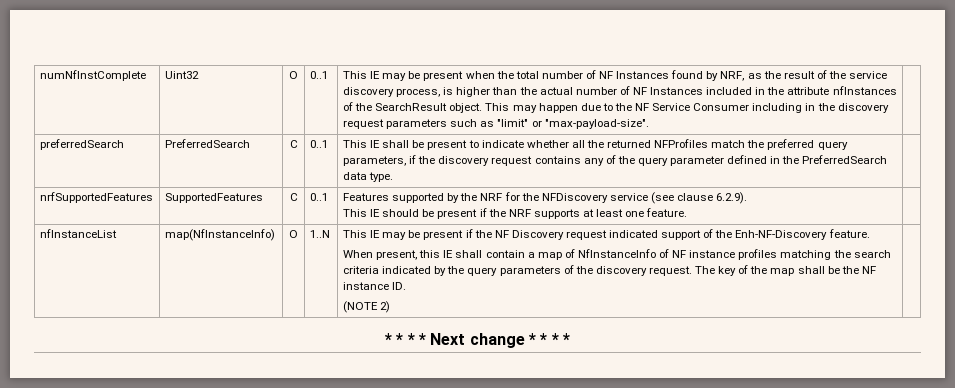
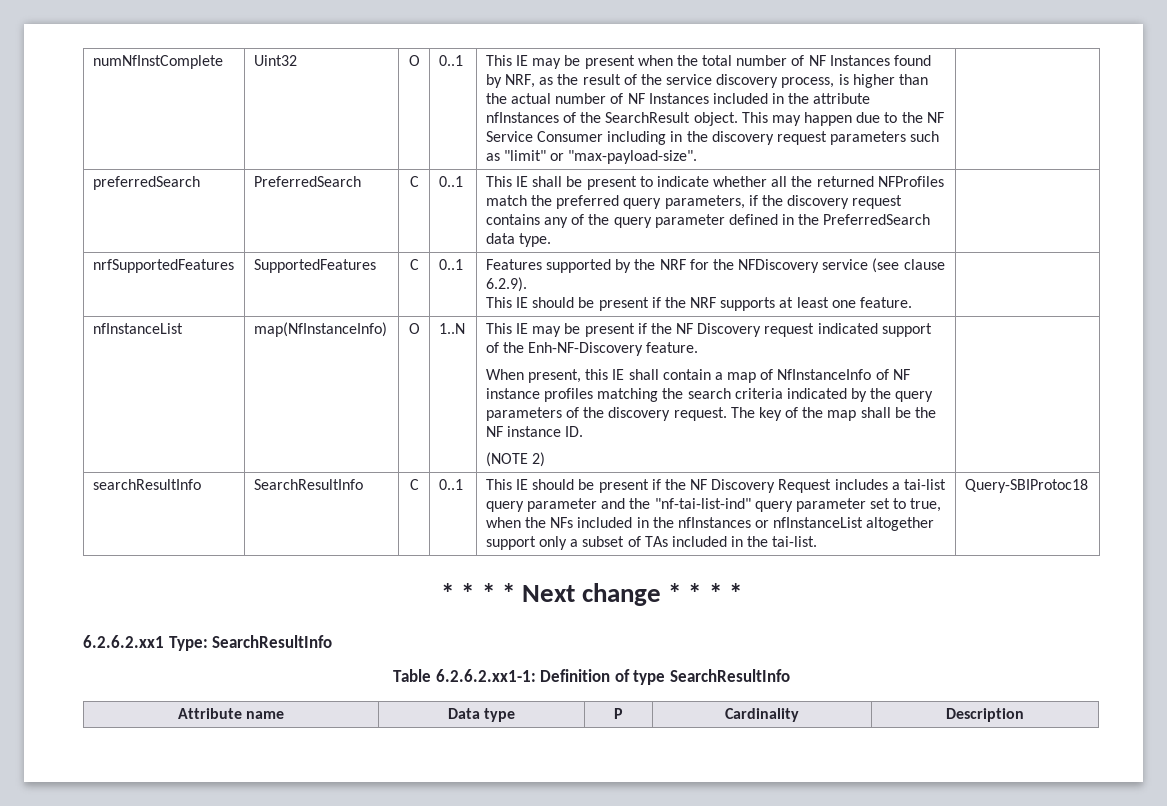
(391, 307) none -> [92,479,201,490] [253,479,363,490] [409,479,419,490] [438,479,463,490] [485,479,947,493] [485,498,942,512] [485,517,935,531] [485,536,818,550] [964,479,1088,493] // searchResultInfo | SearchResultInfo | C | 0..1 | This IE should be present if the NF Discovery Request includes a tai-list query parameter and the "nf-tai-list-ind" query parameter set to true, when the NFs included in the nfInstances or nfInstanceList altogether support only a subset of TAs included in the tai-list. | Query-SBIProtoc18
(570, 339) none -> [83,635,333,651] [393,669,790,685] [177,708,285,719] [447,708,516,722] [614,708,623,719] [725,708,799,722] [946,708,1024,722] // 6.2.6.2.xx1 Type: SearchResultInfo // Table 6.2.6.2.xx1-1: Definition of type SearchResultInfo // Attribute name | Data type | P | Cardinality | Description

